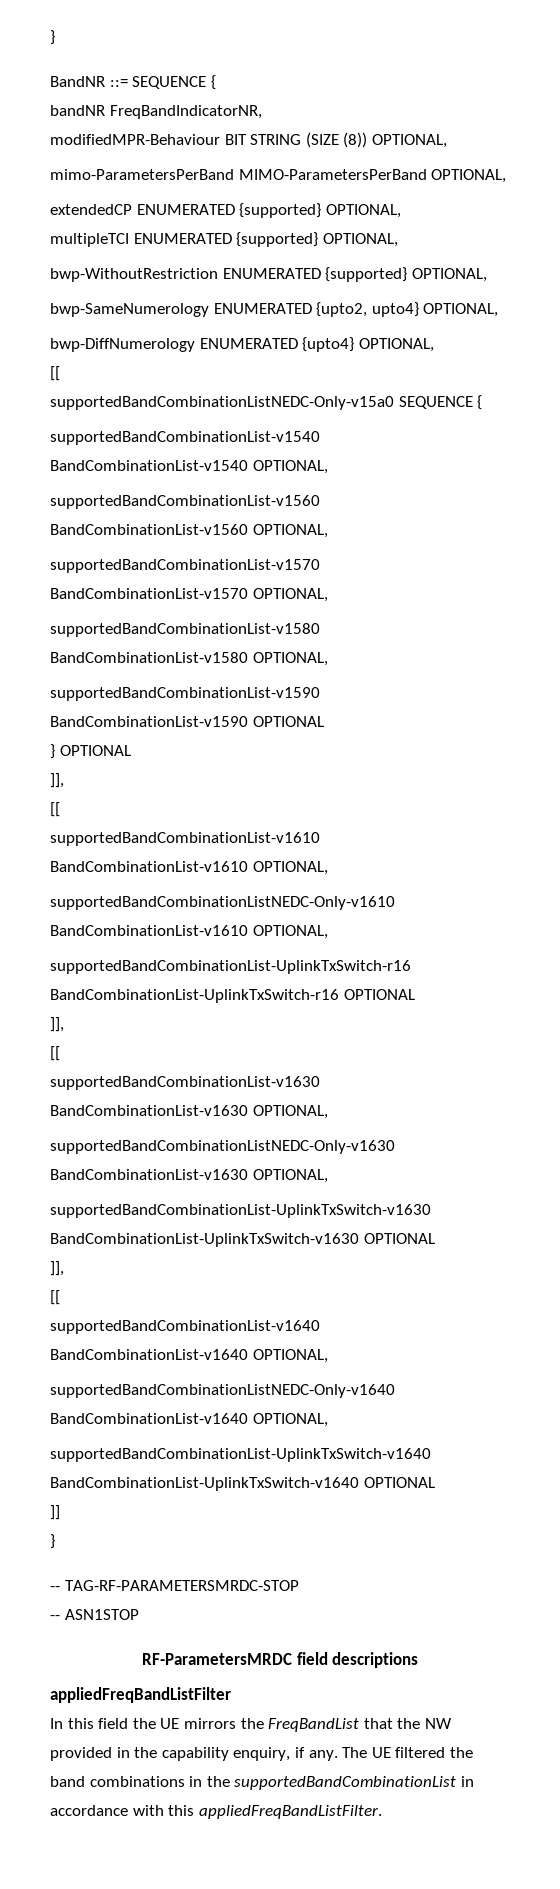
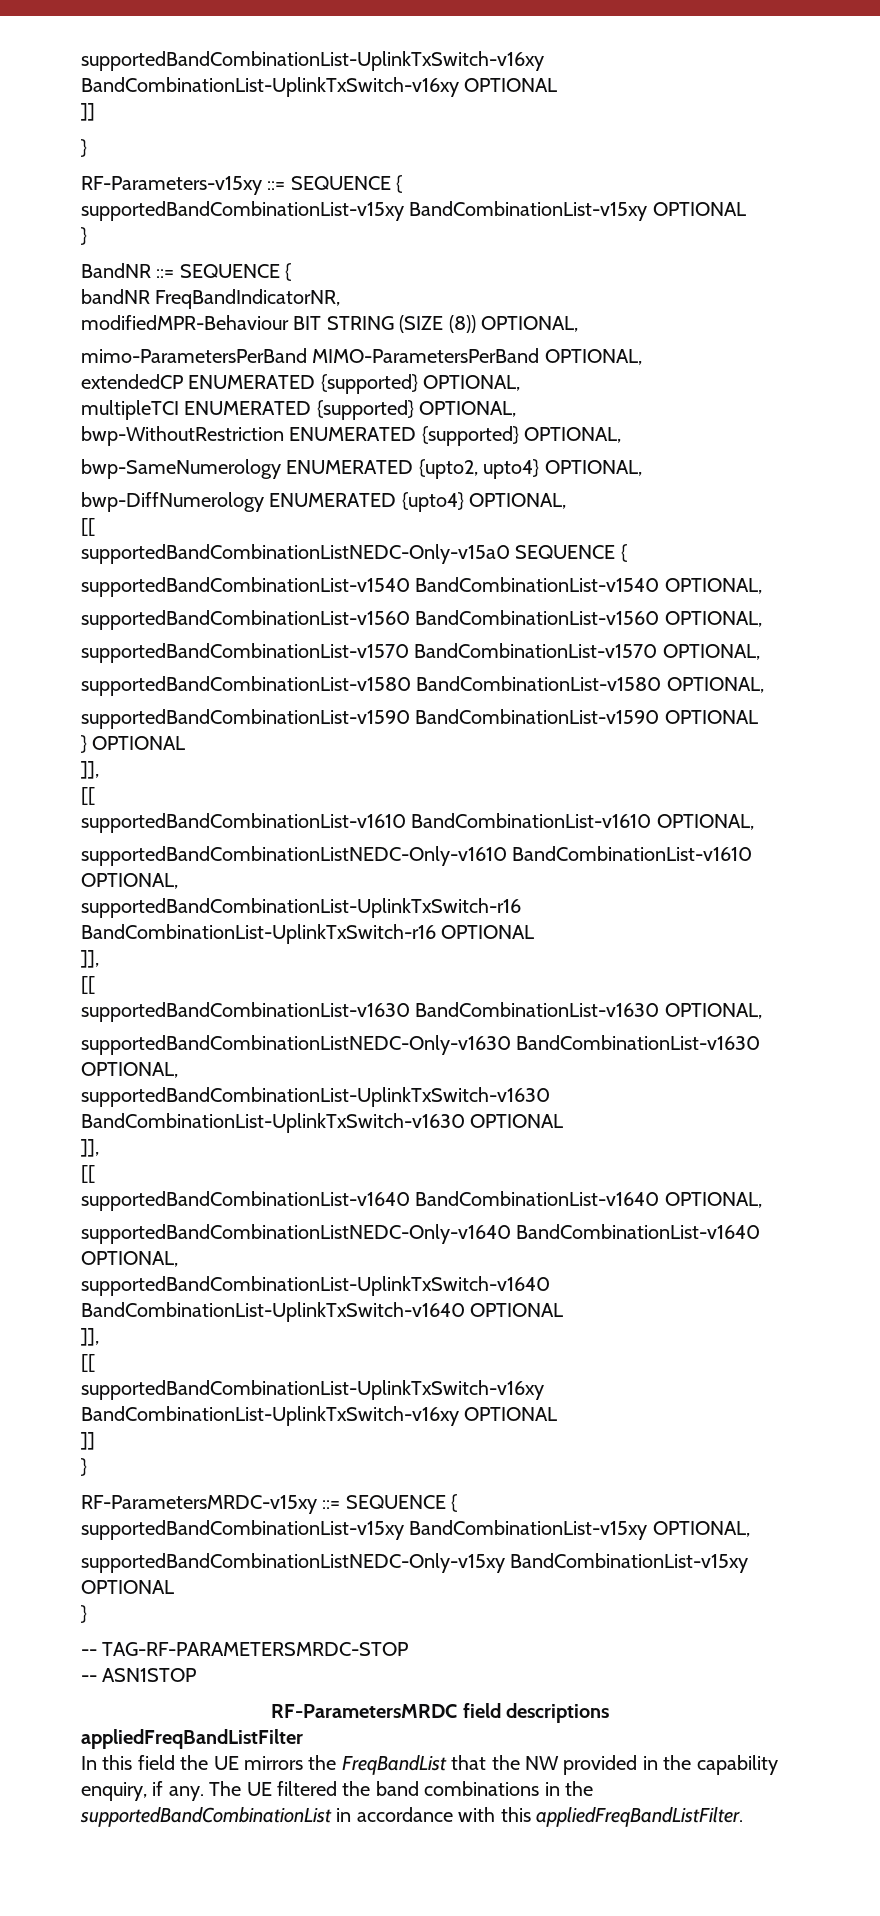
(50, 37) none -> [81,51,544,71] [81,77,558,97] [81,103,95,121] [81,139,87,157] [81,175,403,195] [81,201,746,221] supportedBandCombinationList-UplinkTxSwitch-v16xy BandCombinationList-UplinkTxSwitch-v16xy OPTIONAL // ]] // } // RF-Parameters-v15xy ::= SEQUENCE { // supportedBandCombinationList-v15xy BandCombinationList-v15xy OPTIONAL //
[50,1505,60,1520] ]] -> [81,1328,99,1346] [81,1354,95,1372] [81,1380,544,1400] [81,1406,558,1426] [81,1432,95,1450] [81,1458,87,1476] [81,1494,458,1514] [81,1520,750,1540] [81,1553,749,1573] [81,1580,174,1594] ]], // [[ // supportedBandCombinationList-UplinkTxSwitch-v16xy BandCombinationList-UplinkTxSwitch-v16xy OPTIONAL // ]] // } // RF-ParametersMRDC-v15xy ::= SEQUENCE { // supportedBandCombinationList-v15xy BandCombinationList-v15xy OPTIONAL, // supportedBandCombinationListNEDC-Only-v15xy BandCombinationList-v15xy OPTIONAL

